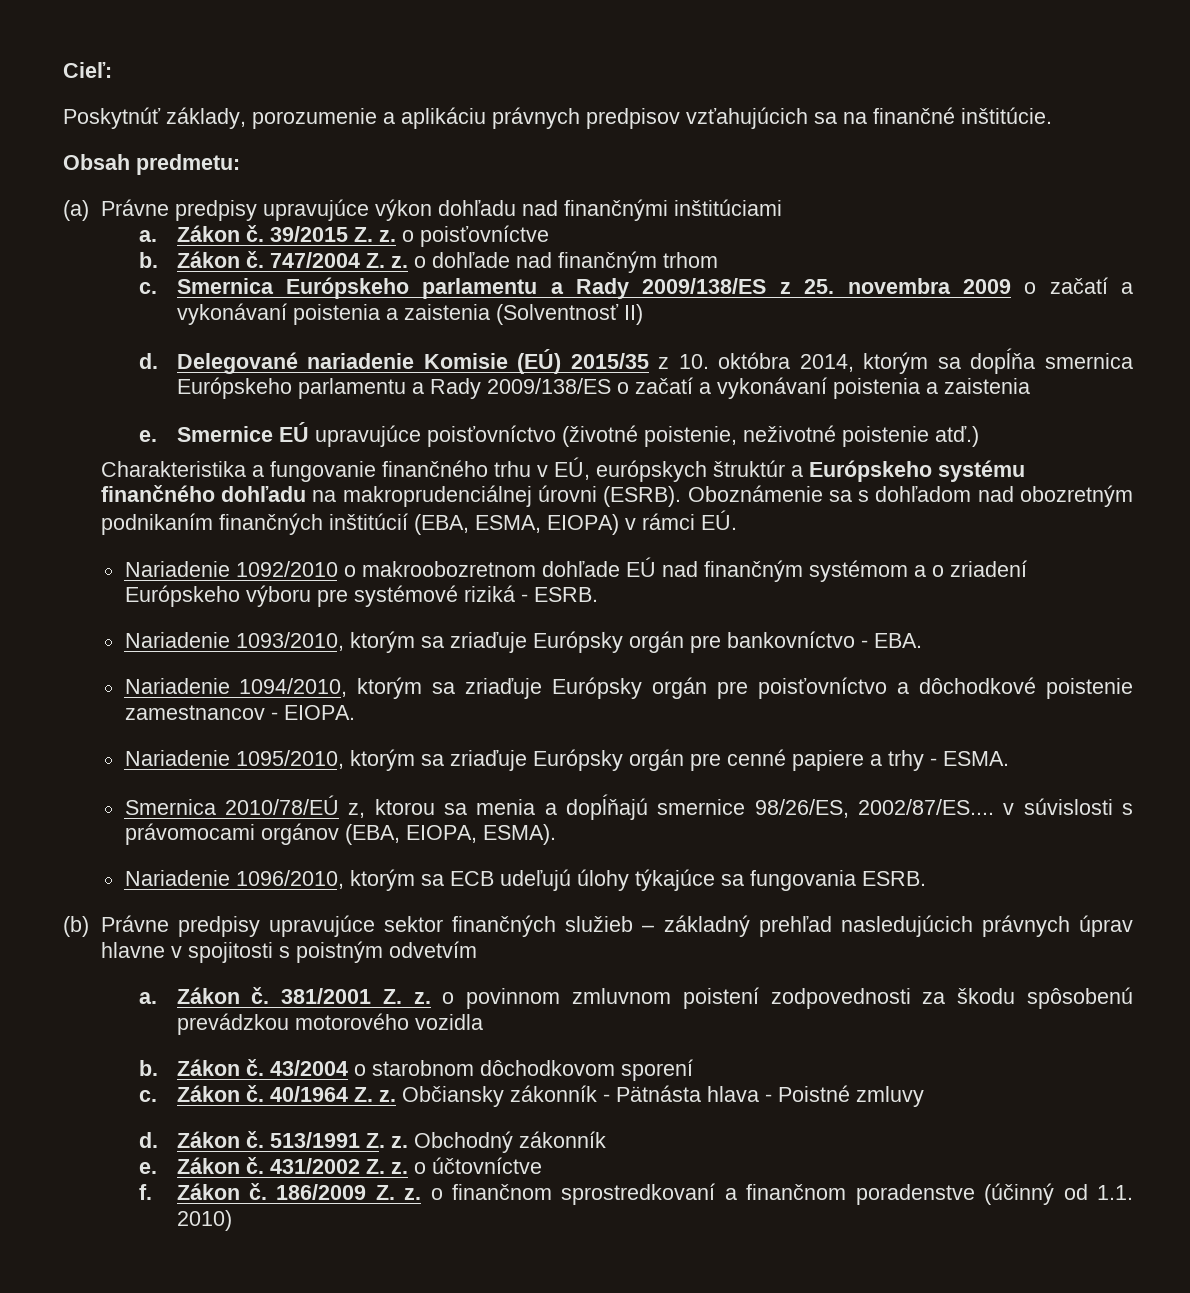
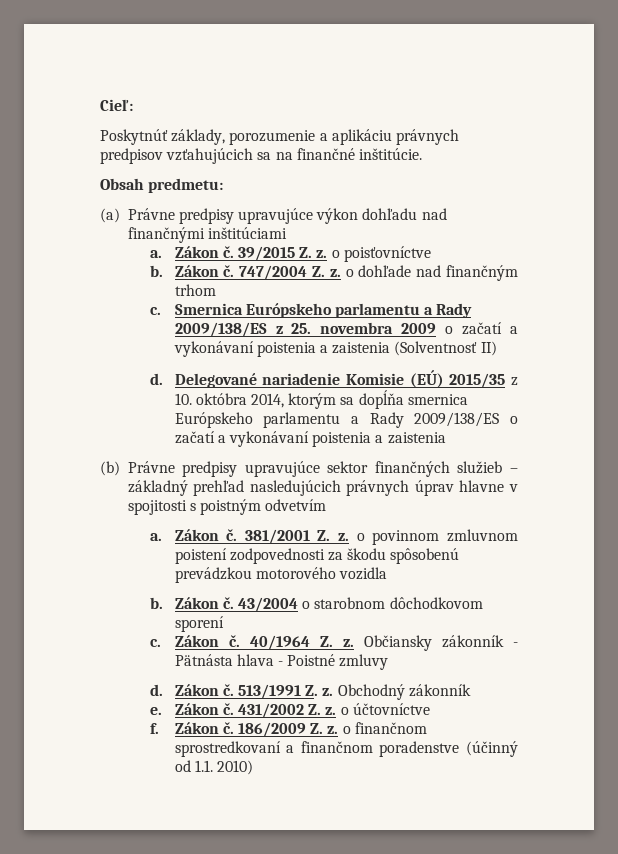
[138,422,979,447] [100,457,1025,482] [100,485,1133,507] [100,510,737,535] [124,557,1027,582] [124,585,598,607] [124,631,922,653] [124,677,1133,699] [124,705,355,720] [124,749,1009,771] [124,794,1133,820] [124,823,556,845] [124,869,926,891] // e. Smernice EÚ upravujúce poisťovníctvo (životné poistenie, neživotné poistenie atď.) // Charakteristika a fungovanie finančného trhu v EÚ, európskych štruktúr a Európskeho systému finančného dohľadu na makroprudenciálnej úrovni (ESRB). Oboznámenie sa s dohľadom nad obozretným podnikaním finančných inštitúcií (EBA, ESMA, EIOPA) v rámci EÚ. // Nariadenie 1092/2010 o makroobozretnom dohľade EÚ nad finančným systémom a o zriadení Európskeho výboru pre systémové riziká - ESRB. // Nariadenie 1093/2010, ktorým sa zriaďuje Európsky orgán pre bankovníctvo - EBA. // Nariadenie 1094/2010, ktorým sa zriaďuje Európsky orgán pre poisťovníctvo a dôchodkové poistenie zamestnancov - EIOPA. // Nariadenie 1095/2010, ktorým sa zriaďuje Európsky orgán pre cenné papiere a trhy - ESMA. // Smernica 2010/78/EÚ z, ktorou sa menia a dopĺňajú smernice 98/26/ES, 2002/87/ES.... v súvislosti s právomocami orgánov (EBA, EIOPA, ESMA). // Nariadenie 1096/2010, ktorým sa ECB udeľujú úlohy týkajúce sa fungovania ESRB. -> (446, 438) none

